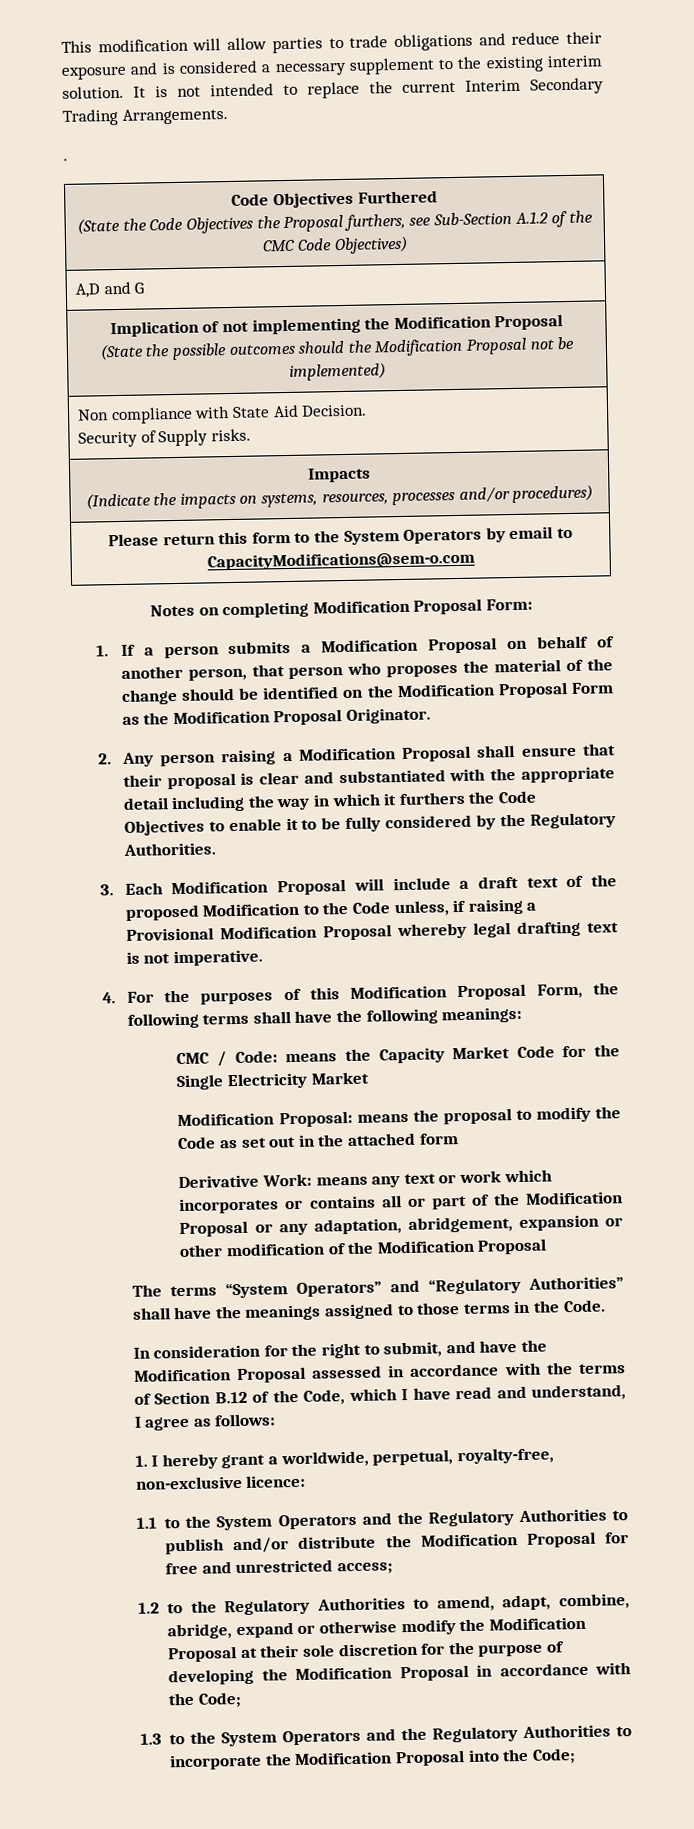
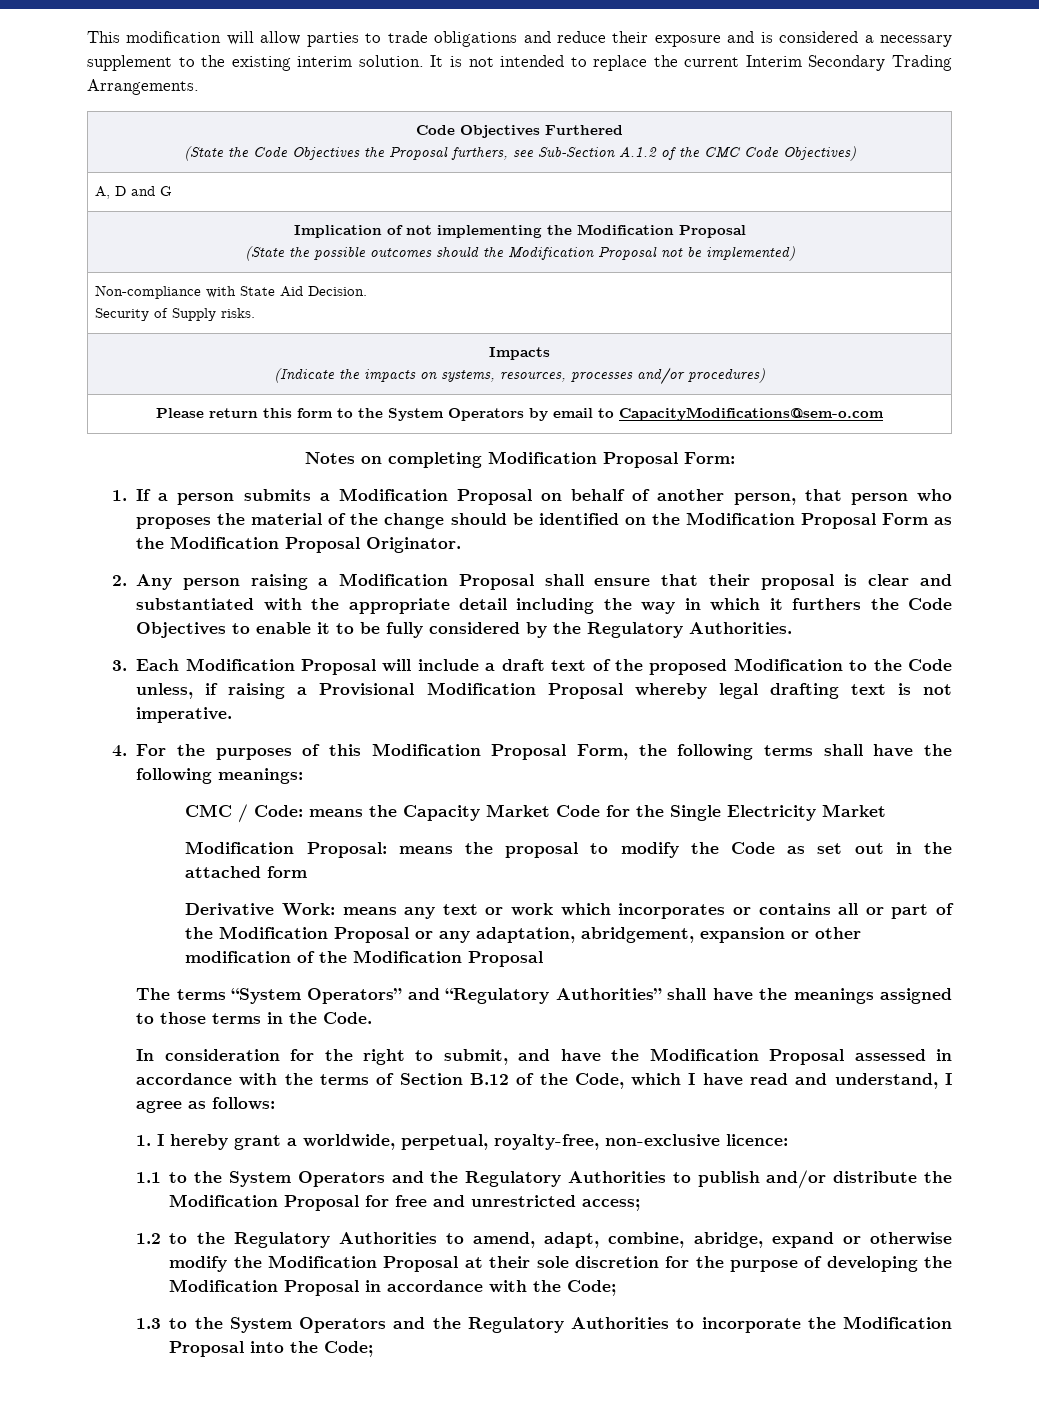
[63,158,68,161] // . -> (199, 87) none
[75,283,101,298] A,D -> [95,186,127,199] A, D
[77,406,193,425] Non compliance -> [95,285,202,299] Non-compliance

